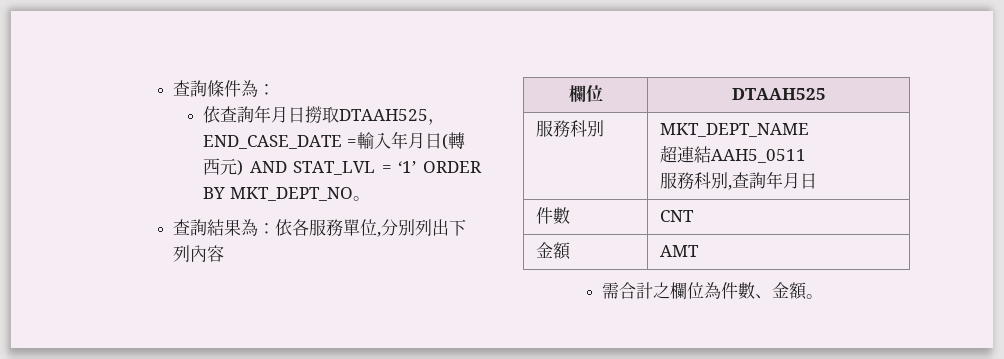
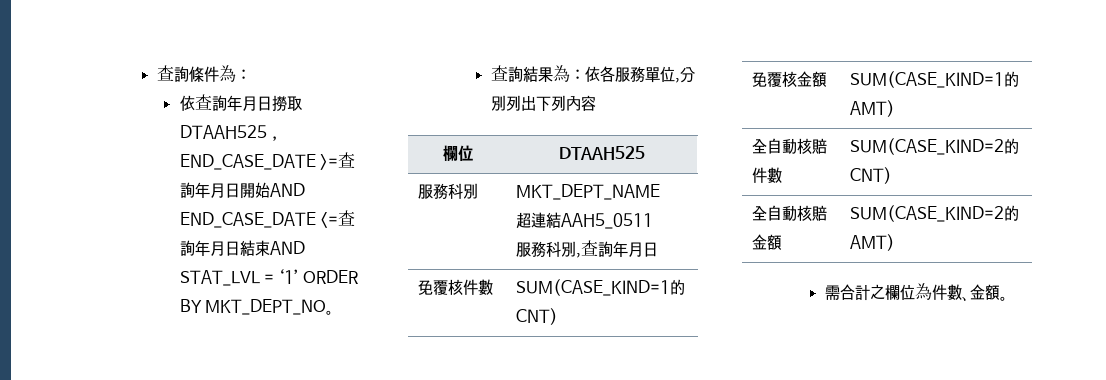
[346,131,465,150] [203,158,244,176] =輸入年月日(轉西元) -> [320,152,356,170] [179,182,305,199] [179,210,356,228] [179,240,270,257] >=查詢年月日開始AND END_CASE_DATE <=查詢年月日結束
[535,207,570,224] [659,210,694,222] [535,242,571,260] [659,245,699,257] 件數 | CNT // 金額 | AMT -> [417,279,493,296] [515,279,685,296] [515,308,558,325] [751,71,827,88] [849,71,1019,88] [849,100,895,117] [751,138,827,155] [751,167,782,183] [849,138,1019,155] [849,167,892,184] [751,205,827,222] [751,234,782,250] [849,205,1019,222] [849,234,895,251] 免覆核件數 | SUM(CASE_KIND=1的CNT) // 免覆核金額 | SUM(CASE_KIND=1的AMT) // 全自動核賠件數 | SUM(CASE_KIND=2的CNT) // 全自動核賠金額 | SUM(CASE_KIND=2的AMT)

